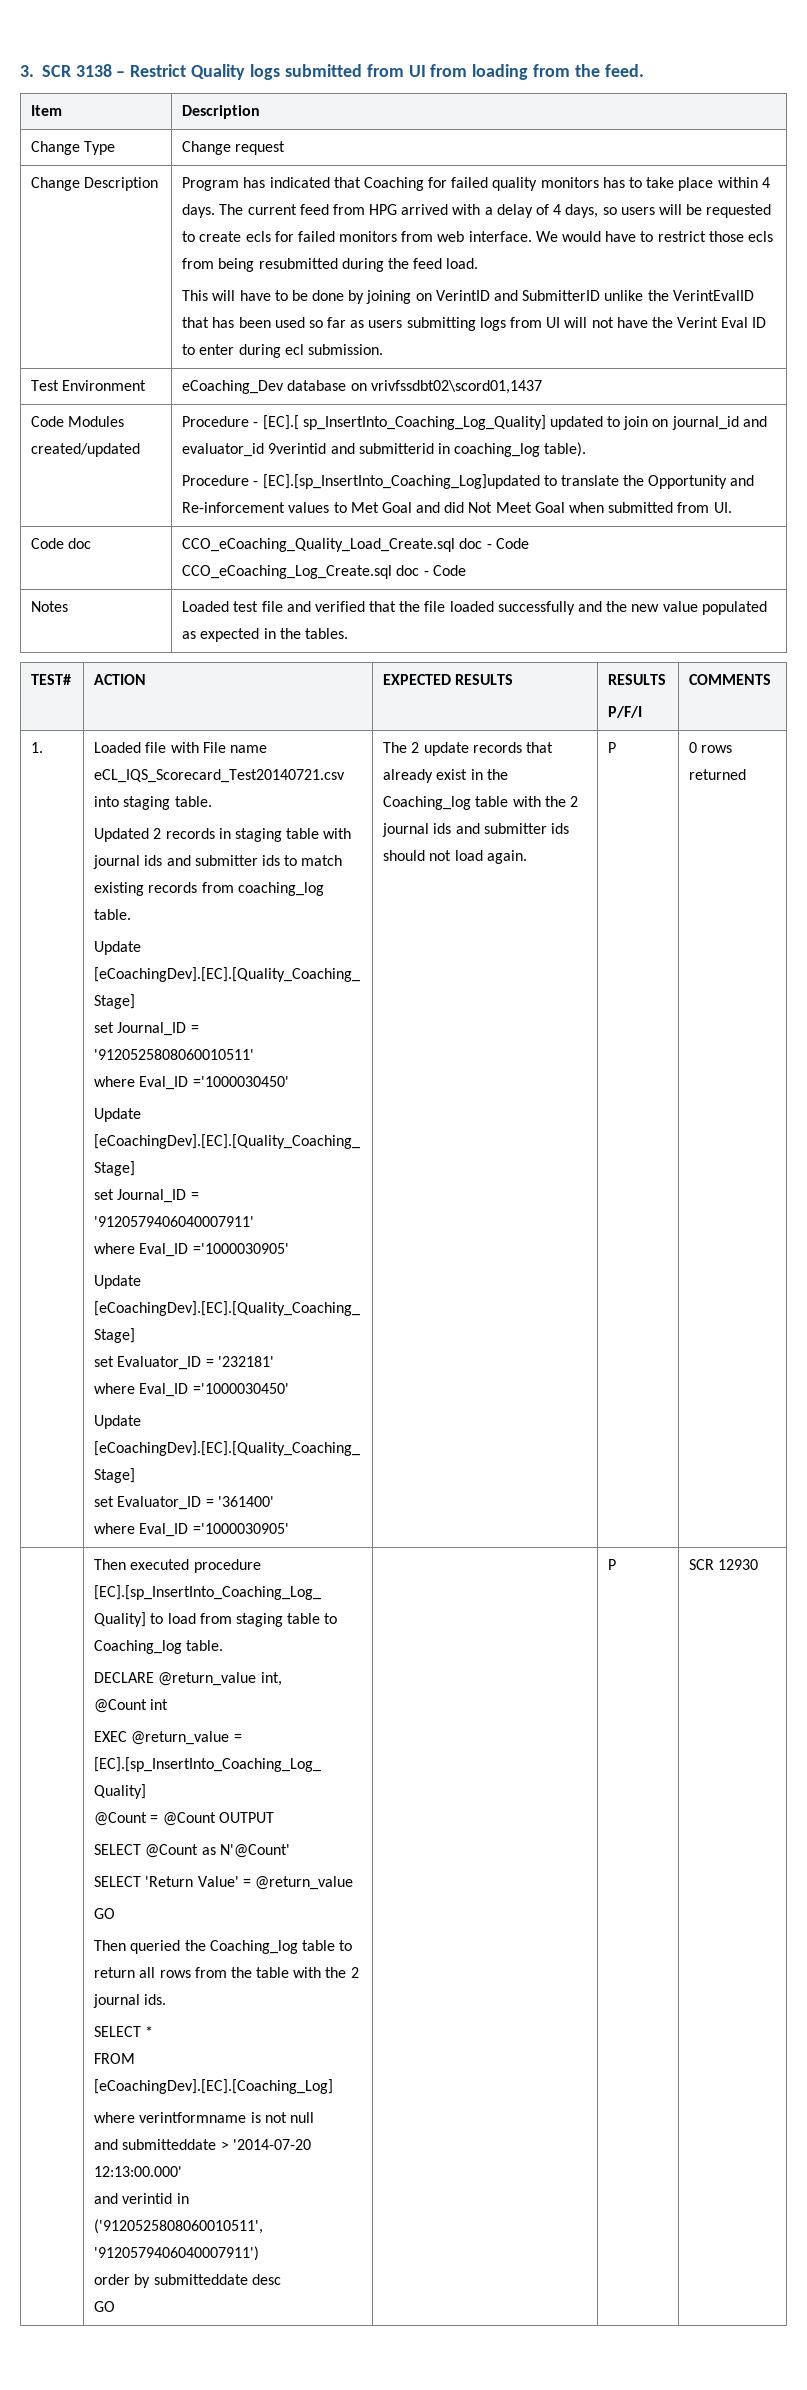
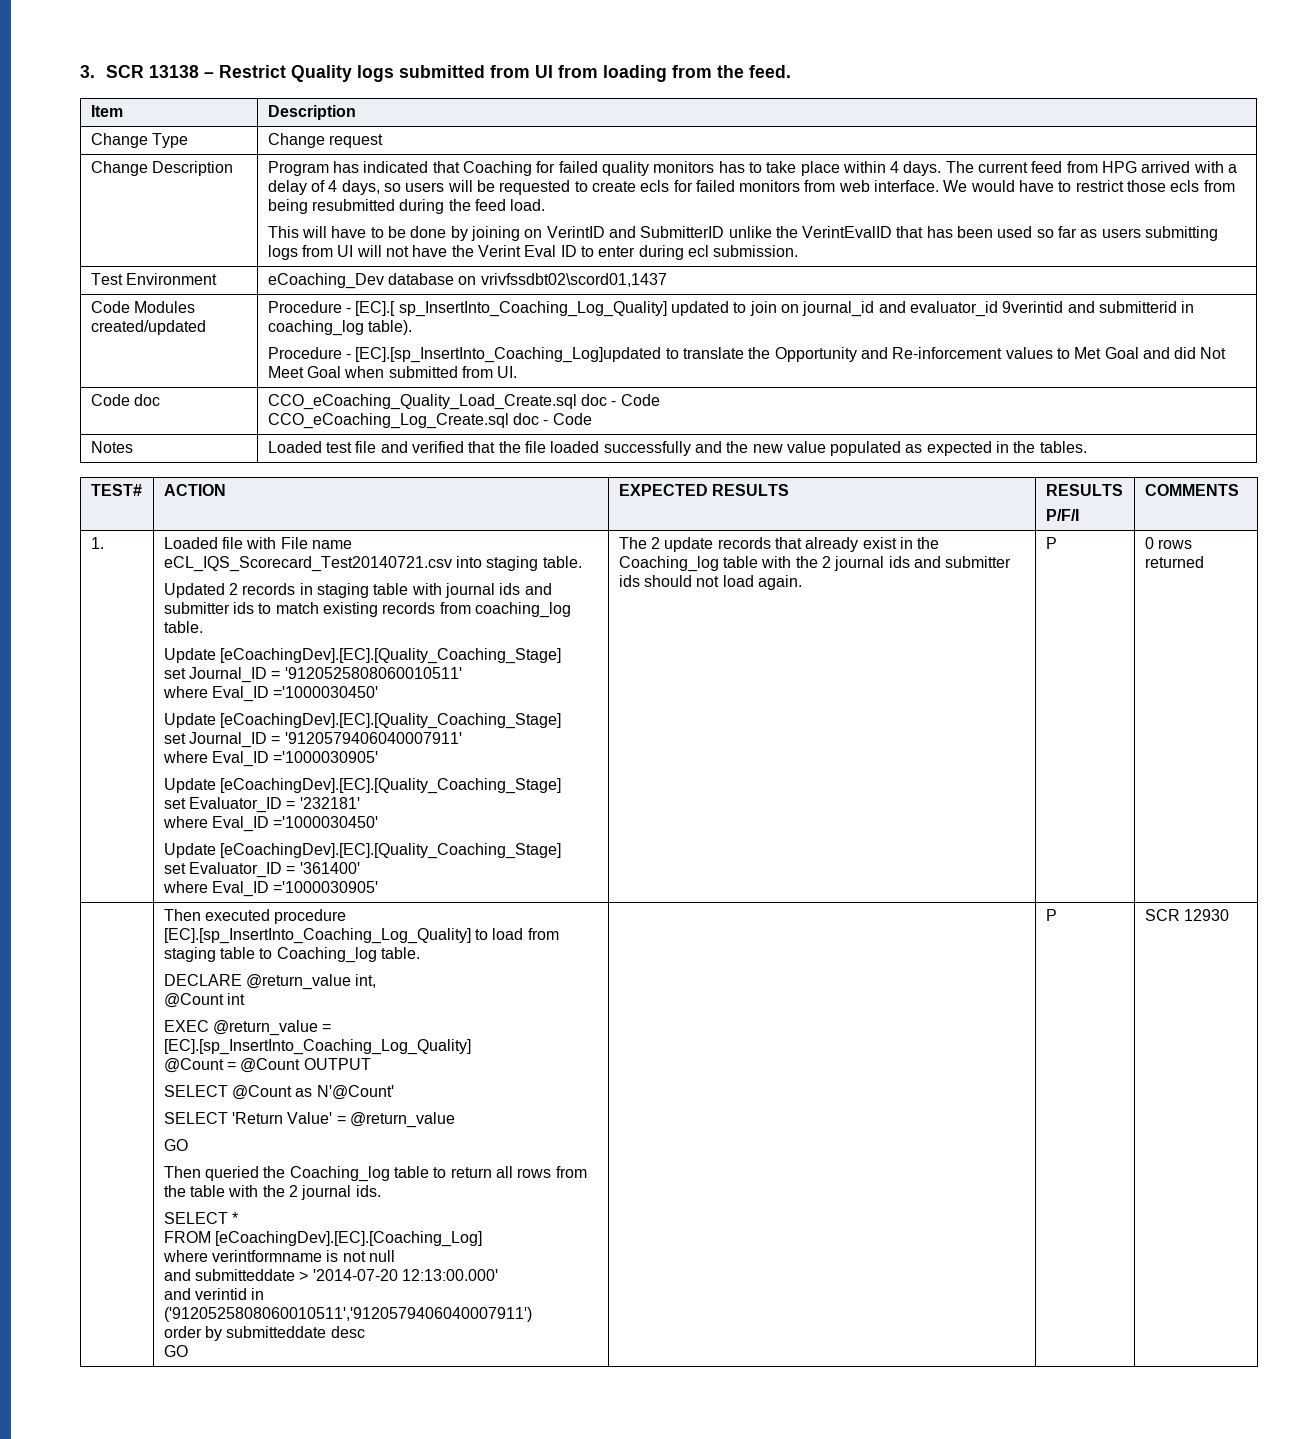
[75,64,112,77] 3138 -> [148,65,199,78] 13138

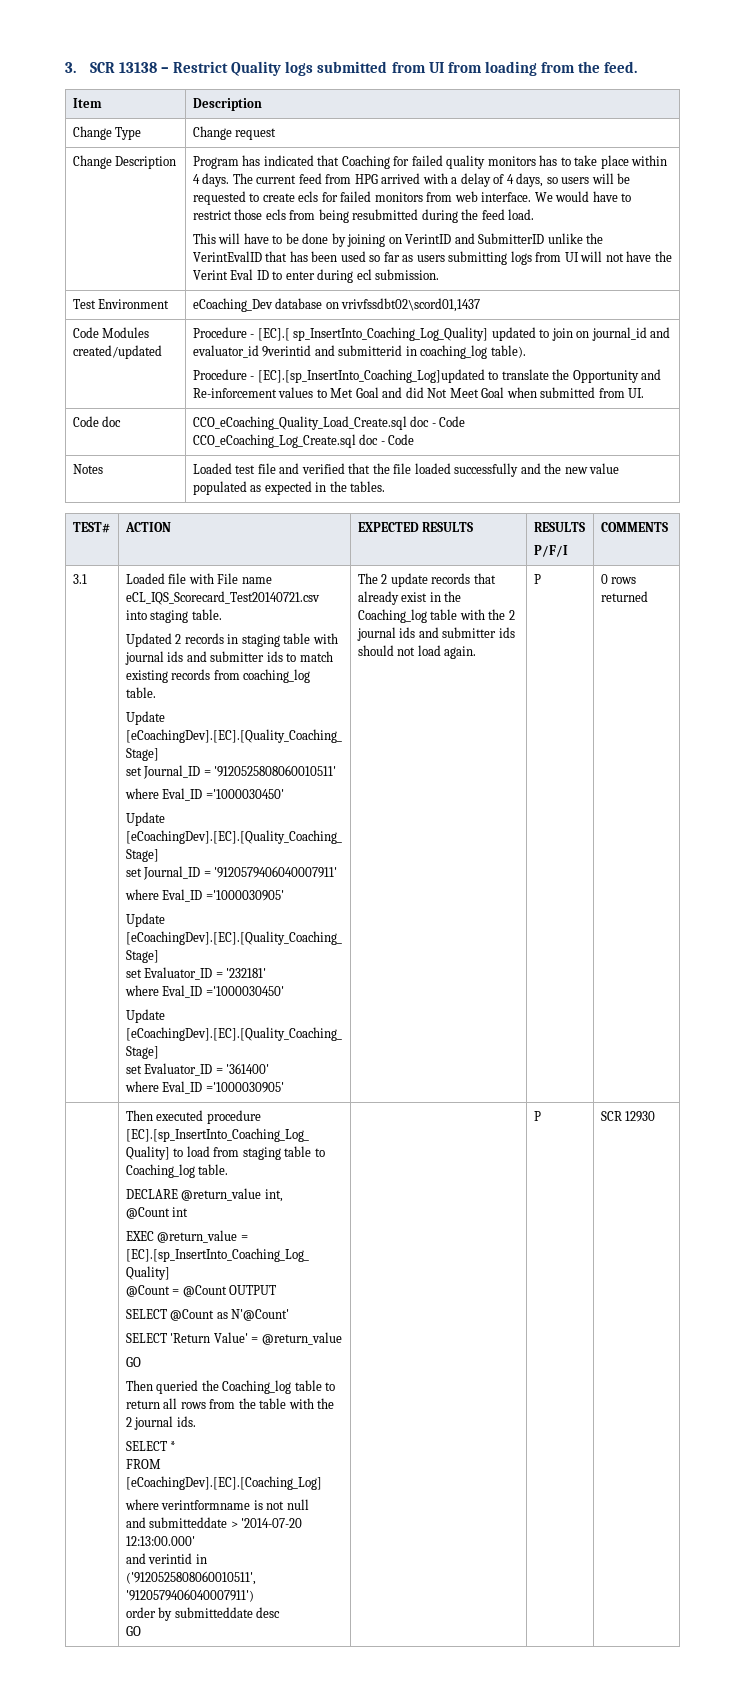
[90,537,104,549] 1. -> [72,574,87,584] 3.1

